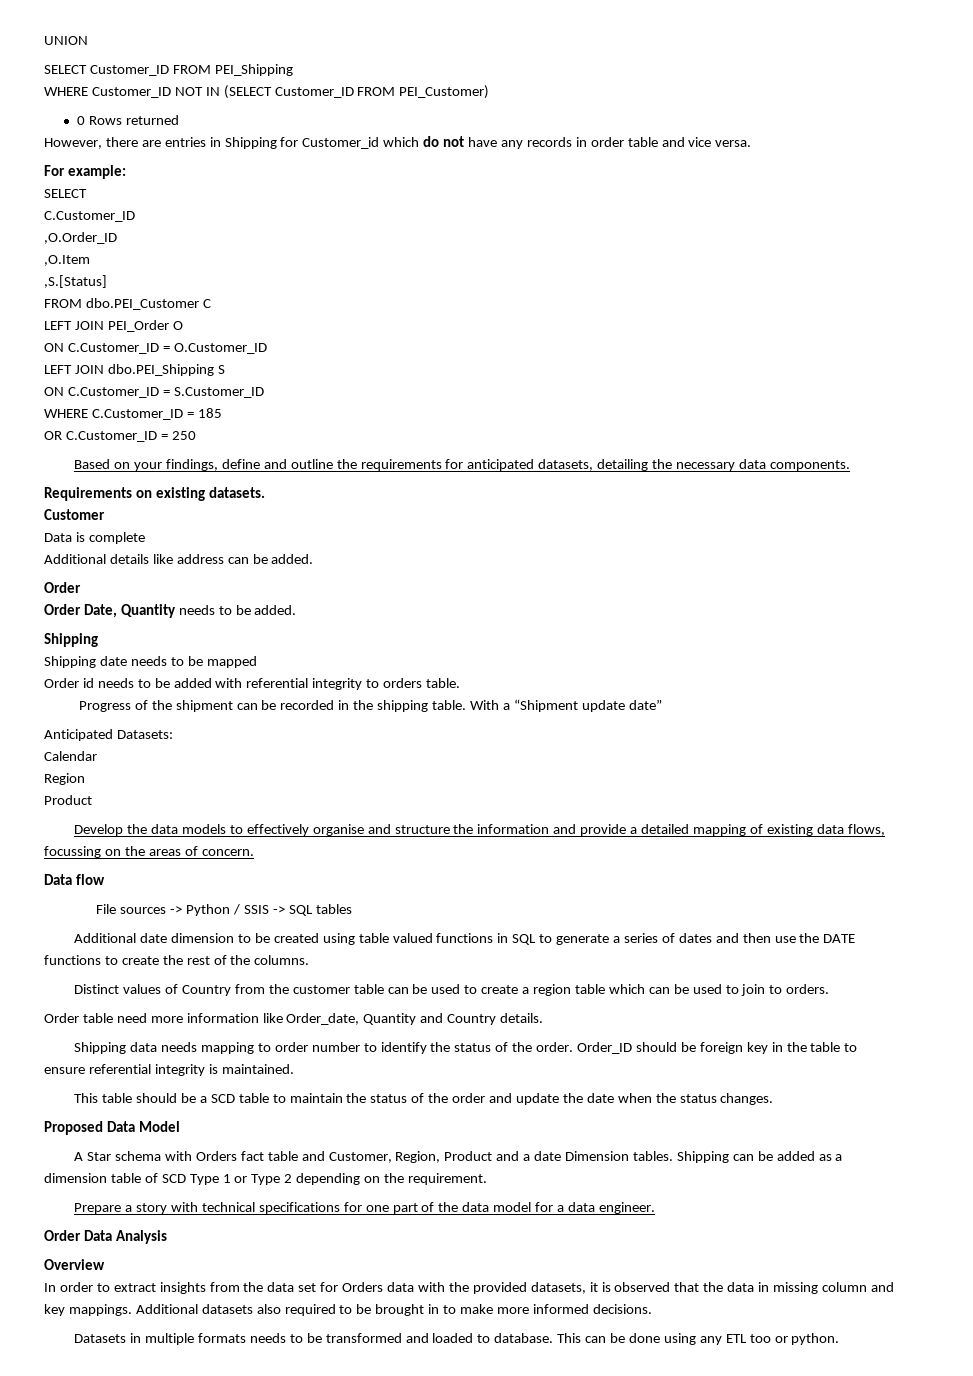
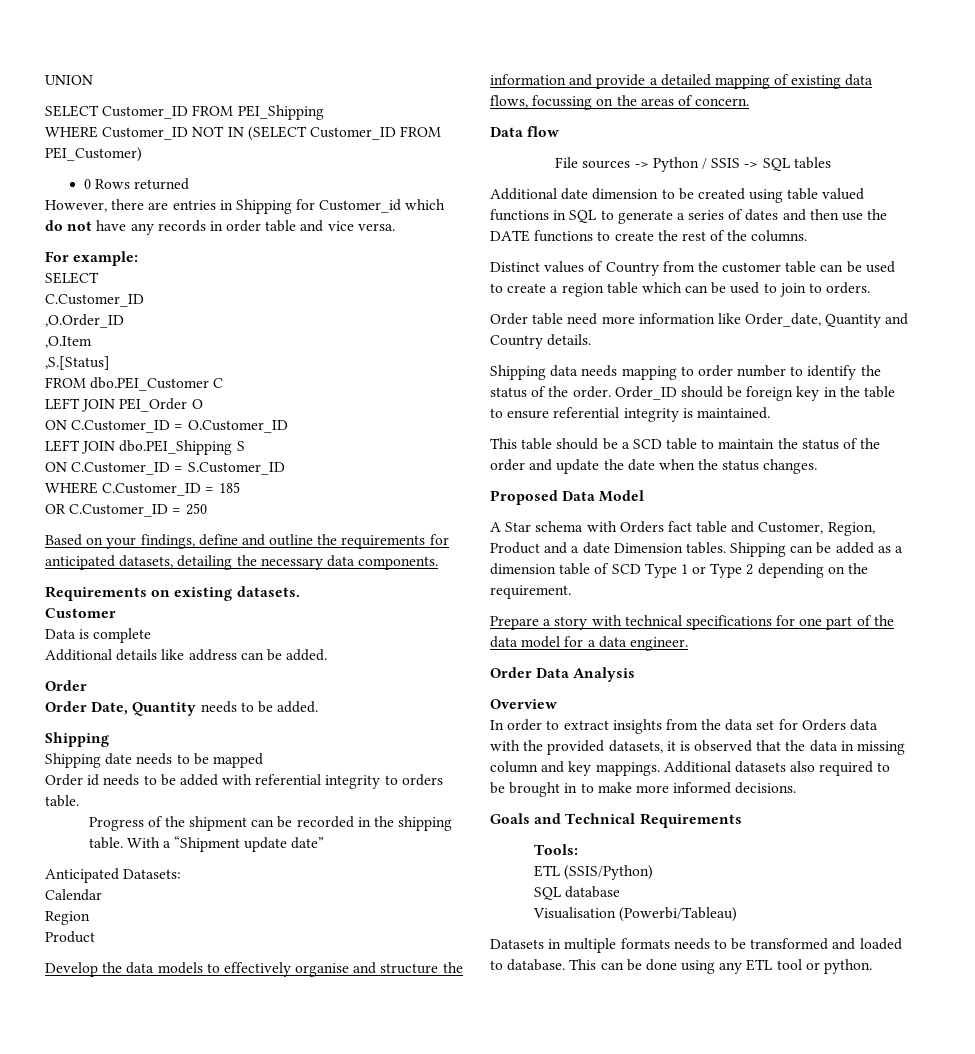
(652, 1309) none -> [490,813,742,828] [533,844,578,855] [533,865,653,880] [533,886,620,900] [532,907,737,922] // Goals and Technical Requirements // Tools: // ETL (SSIS/Python) // SQL database // Visualisation (Powerbi/Tableau)
[749,1334,771,1343] too -> [776,959,802,970] tool

